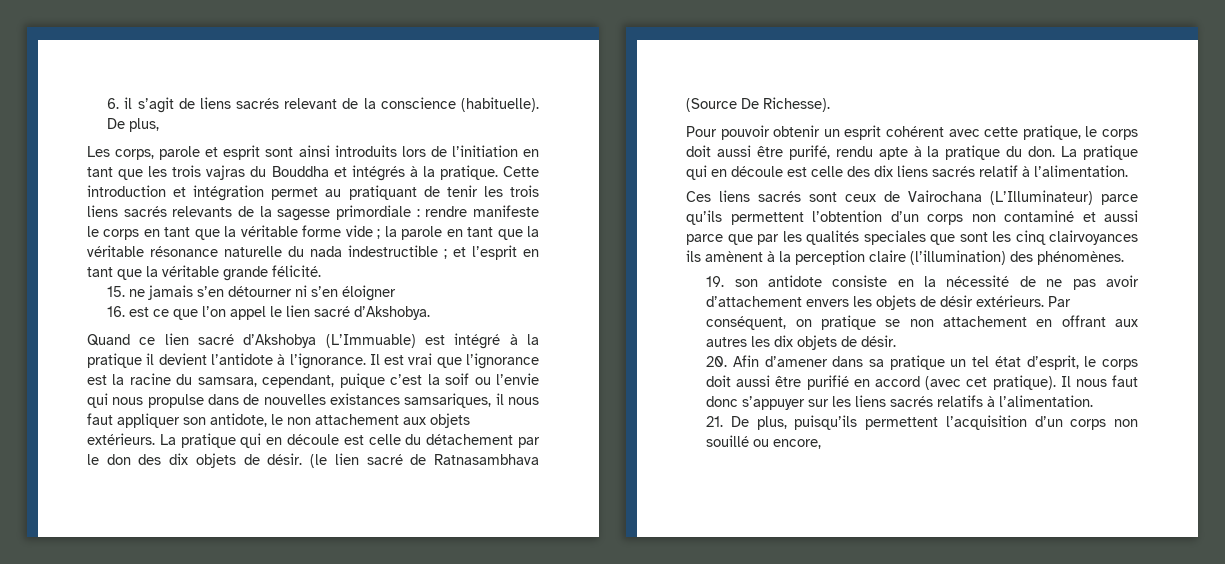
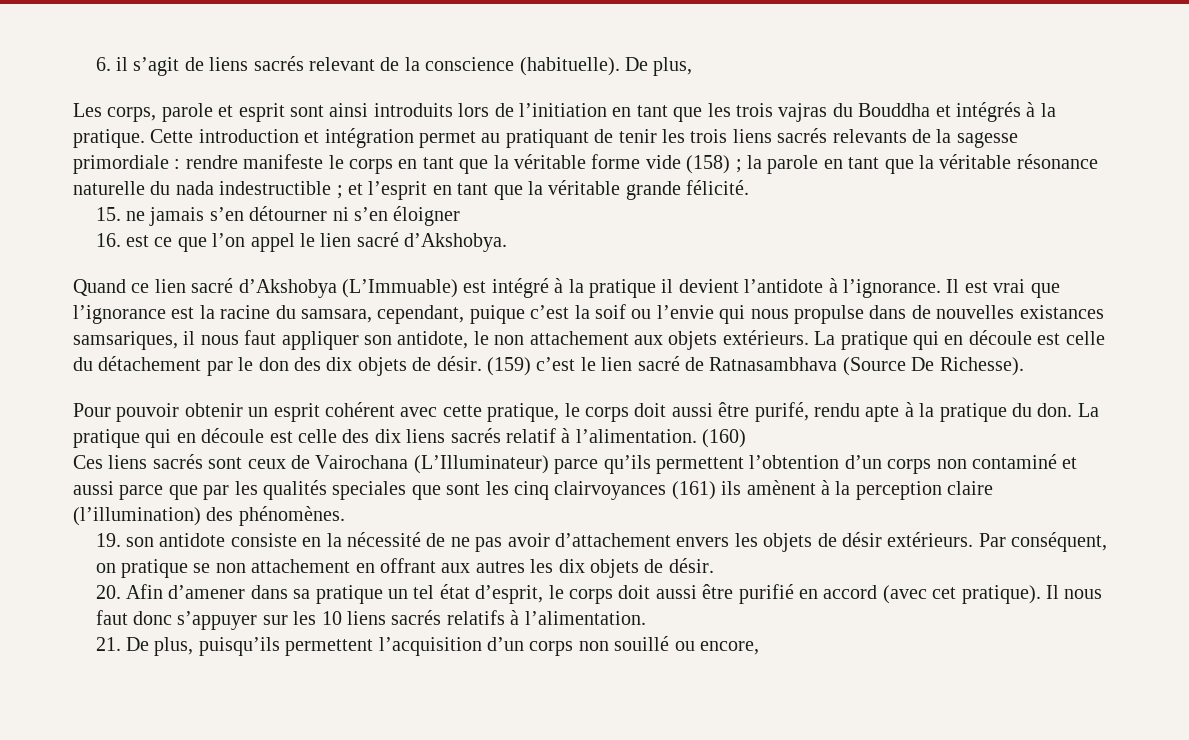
(373, 231) none -> [686,155,731,174] (158)
[310,454,328,468] (le -> [486,357,596,376] (159) c’est le
(1128, 171) none -> [702,429,747,448] (160)
(1138, 237) none -> [671,481,716,500] (161)
(852, 401) none -> [321,611,342,625] 10

